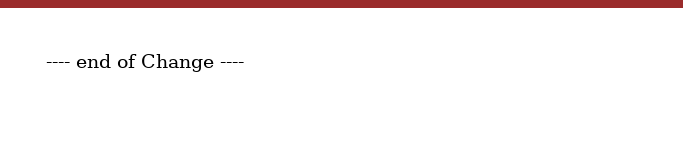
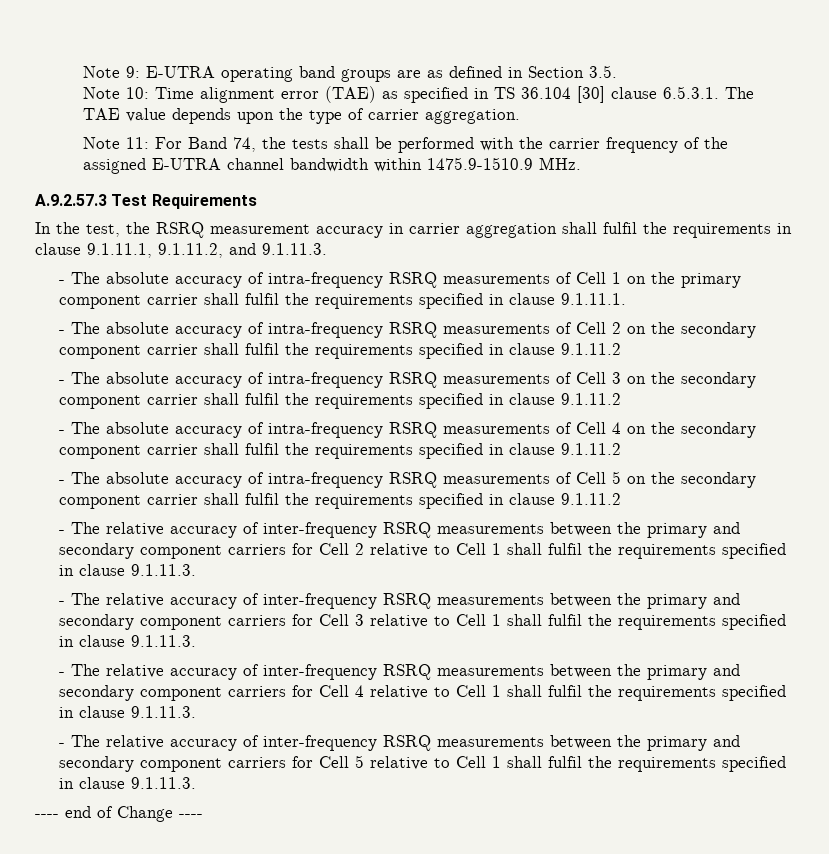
(46, 65) none -> [83,65,618,82] [83,86,755,103] [83,108,521,124] [83,137,729,153] [83,157,582,174] [35,194,257,209] [35,222,792,238] [35,243,327,258] [59,272,742,288] [59,293,627,309] [59,322,757,338] [59,343,622,359] [59,372,757,388] [59,393,622,409] [59,422,757,438] [59,443,622,459] [59,471,757,488] [59,493,622,509] [59,522,741,538] [59,543,787,559] [59,564,197,576] [59,593,741,609] [59,614,787,630] [59,635,197,647] [59,664,741,680] [59,685,787,701] [59,706,197,718] [59,735,741,751] [59,755,787,772] [59,777,197,789] Note 9: E-UTRA operating band groups are as defined in Section 3.5. // Note 10: Time alignment error (TAE) as specified in TS 36.104 [30] clause 6.5.3.1. The TAE value depends upon the type of carrier aggregation. // Note 11: For Band 74, the tests shall be performed with the carrier frequency of the assigned E-UTRA channel bandwidth within 1475.9-1510.9 MHz. // A.9.2.57.3 Test Requirements // In the test, the RSRQ measurement accuracy in carrier aggregation shall fulfil the requirements in clause 9.1.11.1, 9.1.11.2, and 9.1.11.3. // - The absolute accuracy of intra-frequency RSRQ measurements of Cell 1 on the primary component carrier shall fulfil the requirements specified in clause 9.1.11.1. // - The absolute accuracy of intra-frequency RSRQ measurements of Cell 2 on the secondary component carrier shall fulfil the requirements specified in clause 9.1.11.2 // - The absolute accuracy of intra-frequency RSRQ measurements of Cell 3 on the secondary component carrier shall fulfil the requirements specified in clause 9.1.11.2 // - The absolute accuracy of intra-frequency RSRQ measurements of Cell 4 on the secondary component carrier shall fulfil the requirements specified in clause 9.1.11.2 // - The absolute accuracy of intra-frequency RSRQ measurements of Cell 5 on the secondary component carrier shall fulfil the requirements specified in clause 9.1.11.2 // - The relative accuracy of inter-frequency RSRQ measurements between the primary and secondary component carriers for Cell 2 relative to Cell 1 shall fulfil the requirements specified in clause 9.1.11.3. // - The relative accuracy of inter-frequency RSRQ measurements between the primary and secondary component carriers for Cell 3 relative to Cell 1 shall fulfil the requirements specified in clause 9.1.11.3. // - The relative accuracy of inter-frequency RSRQ measurements between the primary and secondary component carriers for Cell 4 relative to Cell 1 shall fulfil the requirements specified in clause 9.1.11.3. // - The relative accuracy of inter-frequency RSRQ measurements between the primary and secondary component carriers for Cell 5 relative to Cell 1 shall fulfil the requirements specified in clause 9.1.11.3. //

